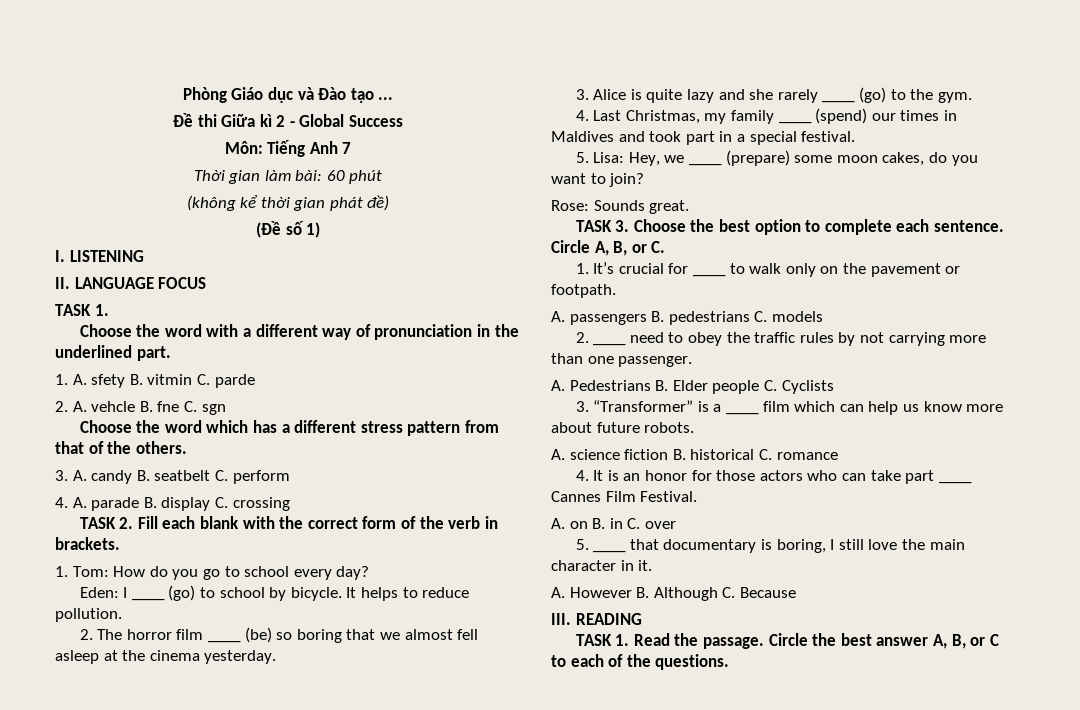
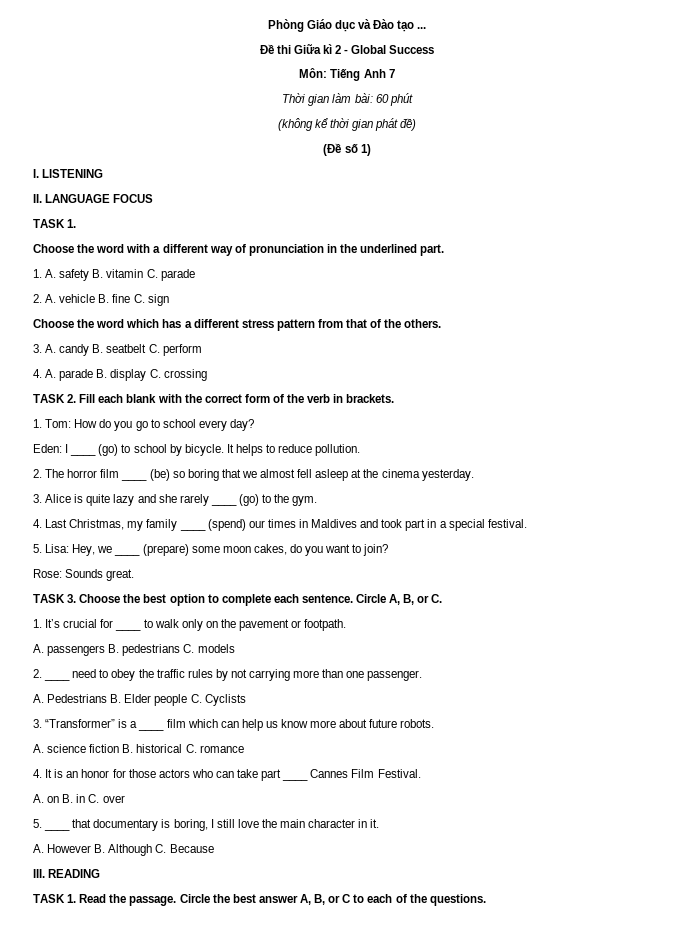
[91,374,255,388] [55,401,226,415] sfety B. vitmin C. parde // 2. A. vehcle B. fne C. sgn -> [59,269,195,281] [33,294,169,306] safety B. vitamin C. parade // 2. A. vehicle B. fine C. sign

